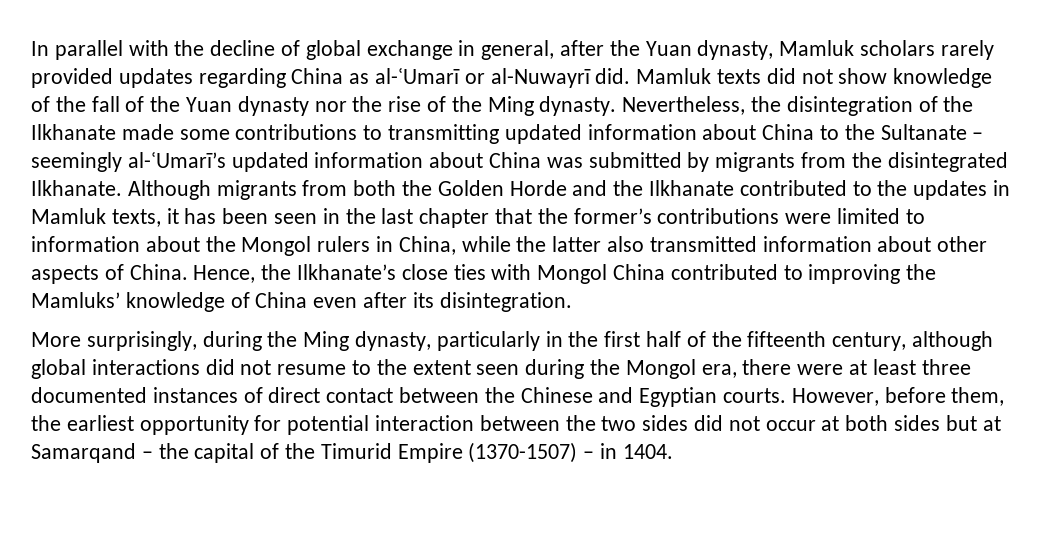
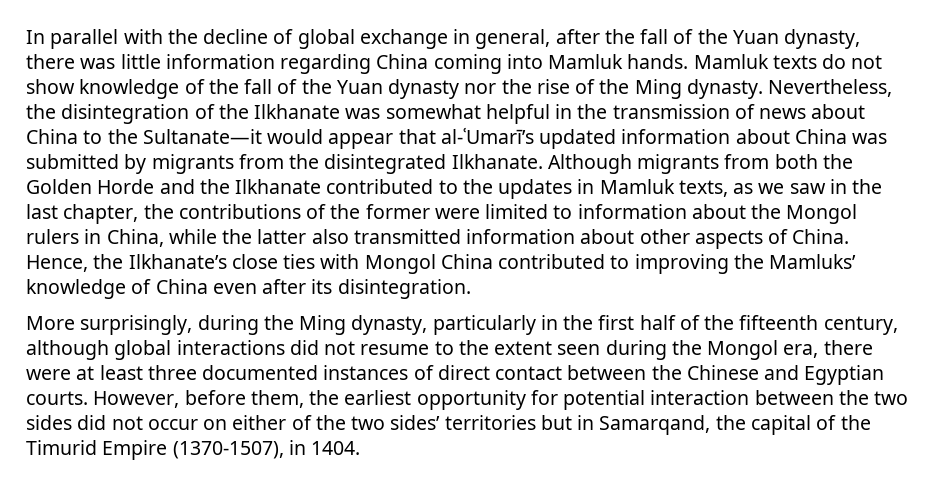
[645,40,994,60] [31,68,631,88] Yuan dynasty, Mamluk scholars rarely provided updates regarding China as al-ʿUmarī or al-Nuwayrī did. -> [640,29,861,49] [26,54,689,74] fall of the Yuan dynasty, there was little information regarding China coming into Mamluk hands.
[766,68,796,84] did -> [822,54,847,69] do
[121,124,984,144] [31,152,122,172] made some contributions to transmitting updated information about China to the Sultanate – seemingly -> [345,104,866,124] [26,129,436,149] was somewhat helpful in the transmission of news about China to the Sultanate—it would appear that
[166,208,780,228] it has been seen in the last chapter that the former’s contributions -> [733,179,883,194] [26,204,430,224] as we saw in the last chapter, the contributions of the former
[821,415,1001,431] [31,443,153,463] at both sides but at Samarqand – -> [203,415,711,435] on either of the two sides’ territories but in Samarqand,
[468,442,595,463] (1370-1507) – -> [172,441,284,459] (1370-1507),

